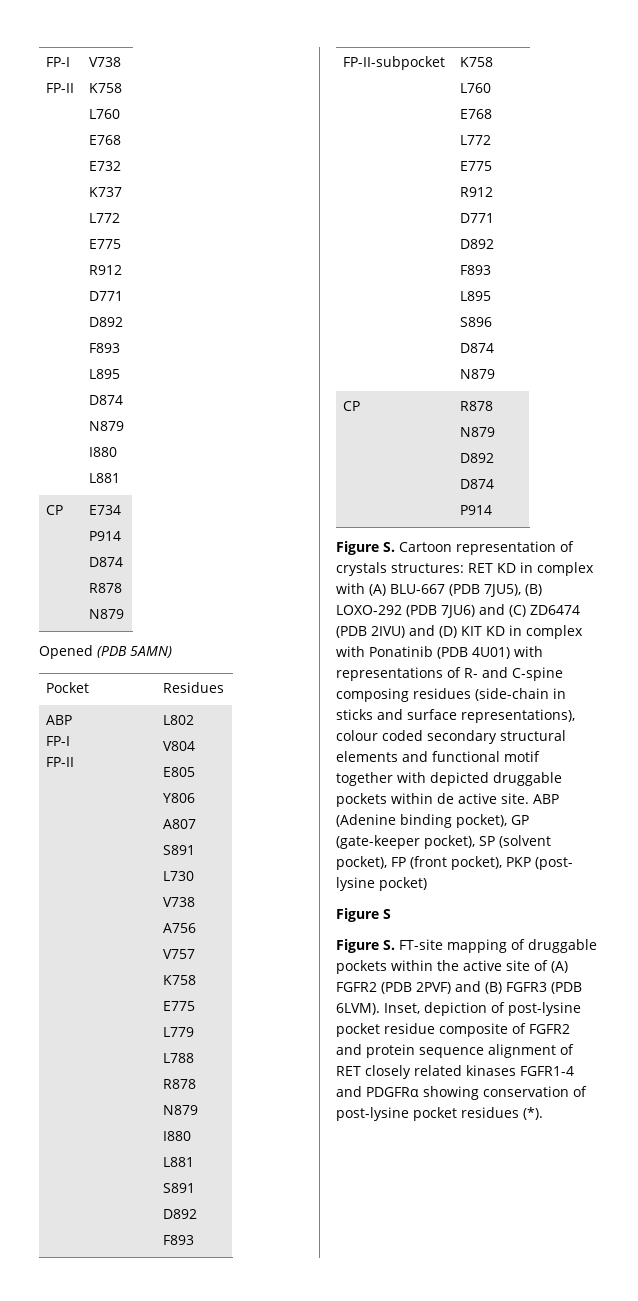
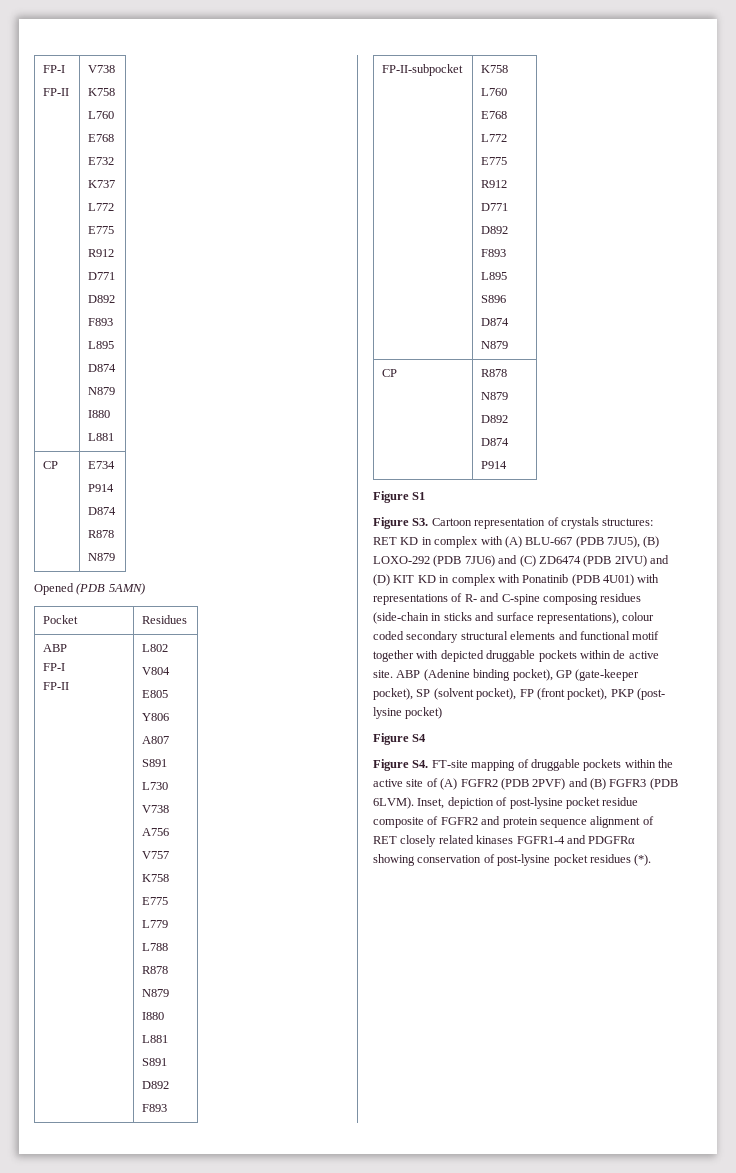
[383,542,395,552] S. -> [412,492,426,500] [373,517,429,529] S1 // Figure S3.
[383,909,391,919] [336,939,395,953] S // Figure S. -> [412,734,427,742] [373,759,429,771] S4 // Figure S4.

